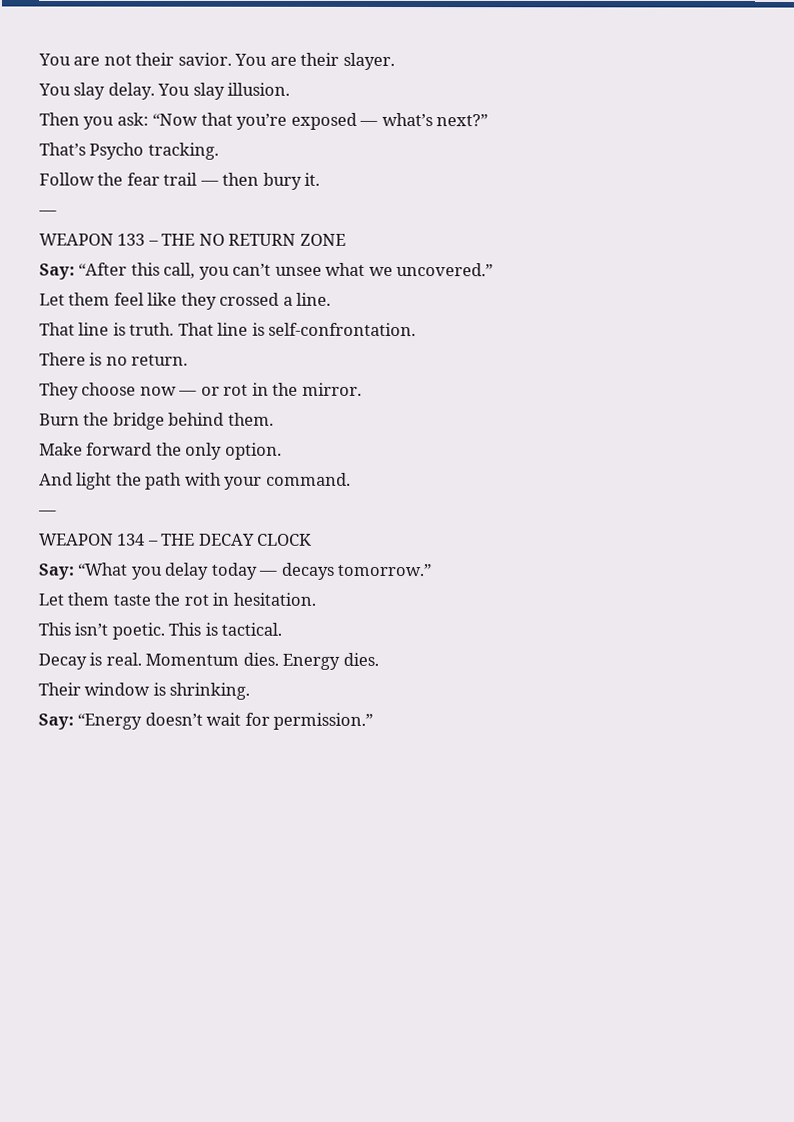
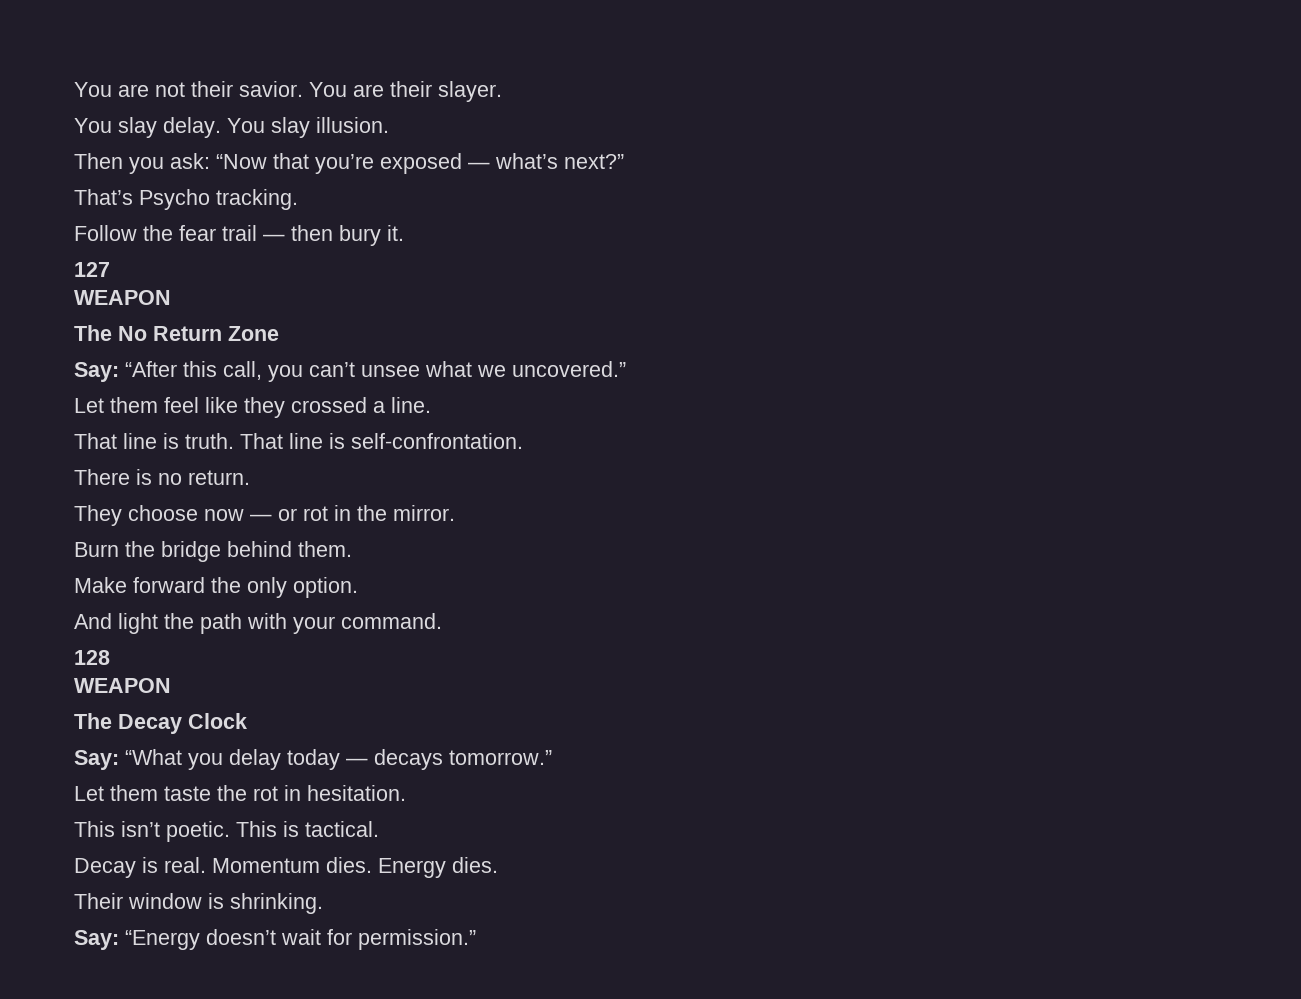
[38,210,57,216] [39,233,346,246] — // WEAPON 133 – THE NO RETURN ZONE -> [74,262,110,277] [74,290,171,305] [74,325,279,341] 127 // WEAPON // The No Return Zone
[38,510,57,516] [39,533,313,546] — // WEAPON 134 – THE DECAY CLOCK -> [74,650,110,665] [74,678,171,693] [74,713,247,734] 128 // WEAPON // The Decay Clock

